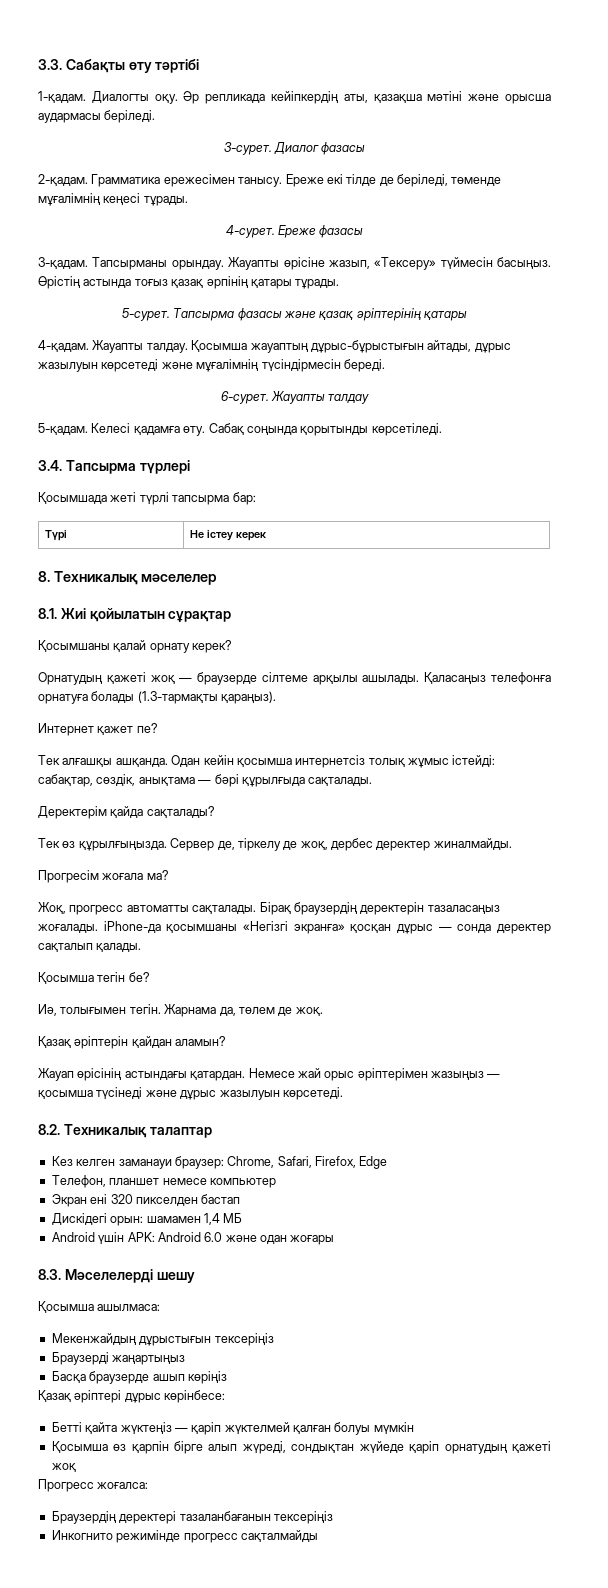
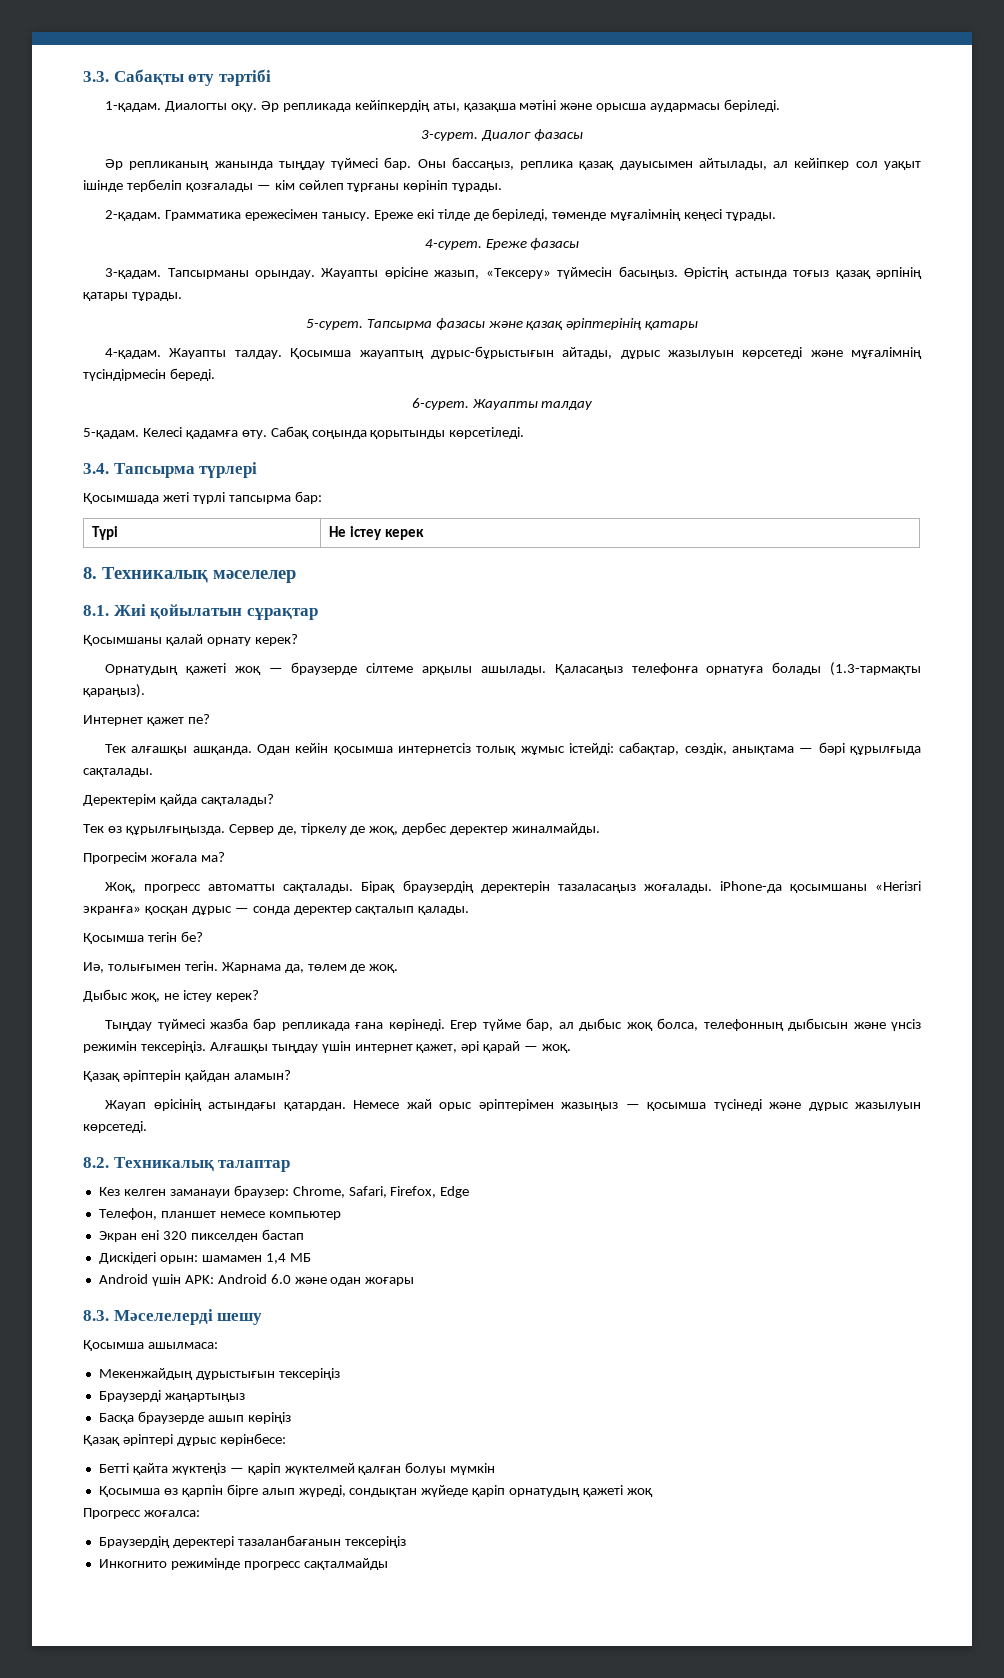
(366, 148) none -> [105,157,922,170] [83,179,503,192] // Әр репликаның жанында тыңдау түймесі бар. Оны бассаңыз, реплика қазақ дауысымен айтылады, ал кейіпкер сол уақыт ішінде тербеліп қозғалады — кім сөйлеп тұрғаны көрініп тұрады.
(323, 1011) none -> [83,989,259,1002] [105,1018,922,1031] [83,1041,572,1053] // Дыбыс жоқ, не істеу керек? // Тыңдау түймесі жазба бар репликада ғана көрінеді. Егер түйме бар, ал дыбыс жоқ болса, телефонның дыбысын және үнсіз режимін тексеріңіз. Алғашқы тыңдау үшін интернет қажет, әрі қарай — жоқ.

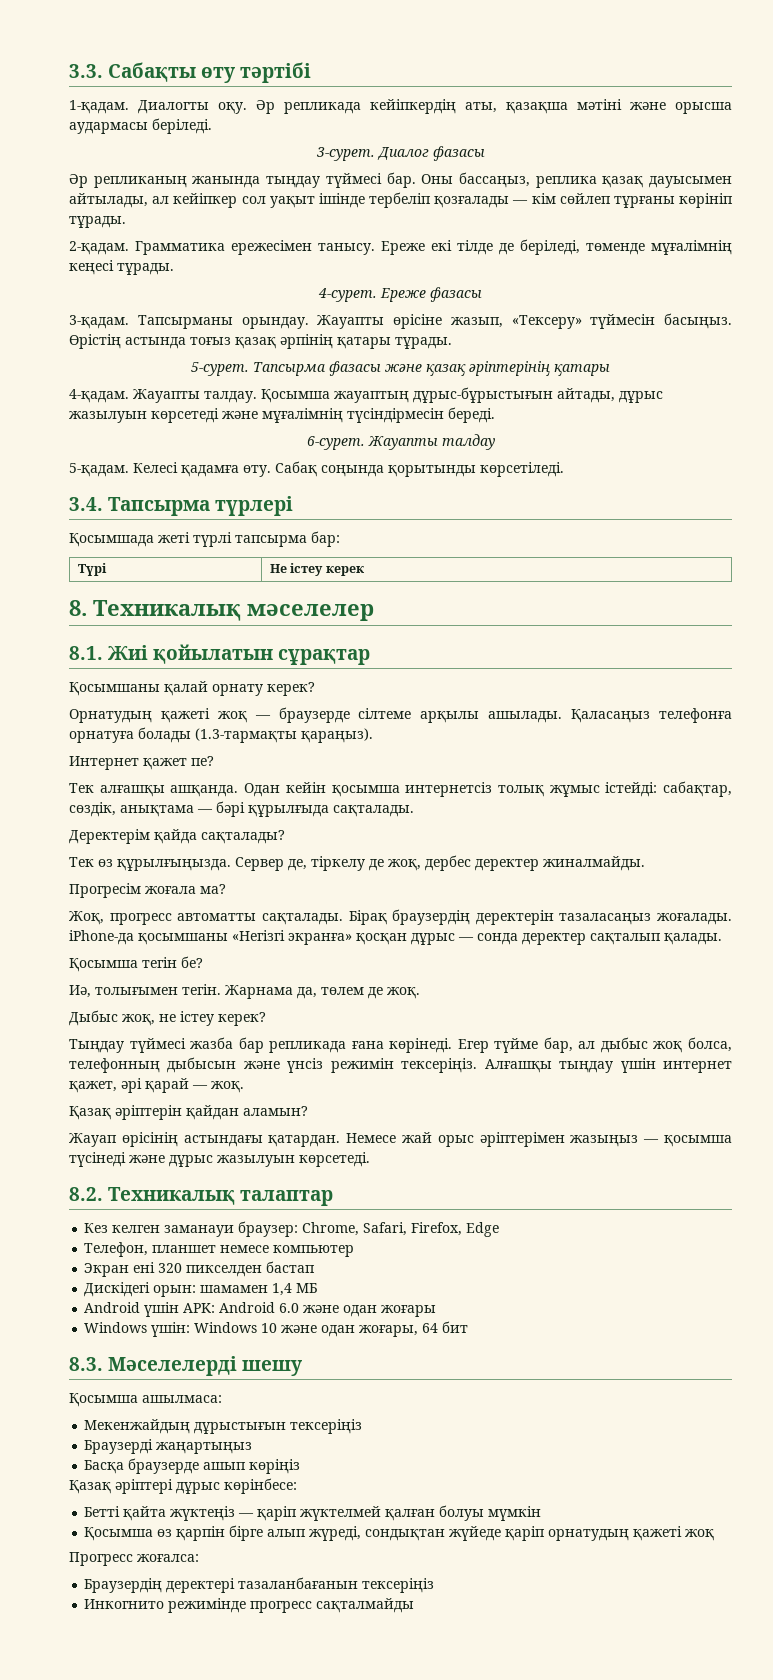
(415, 1281) none -> [84,1321,469,1337] // Windows үшін: Windows 10 және одан жоғары, 64 бит

